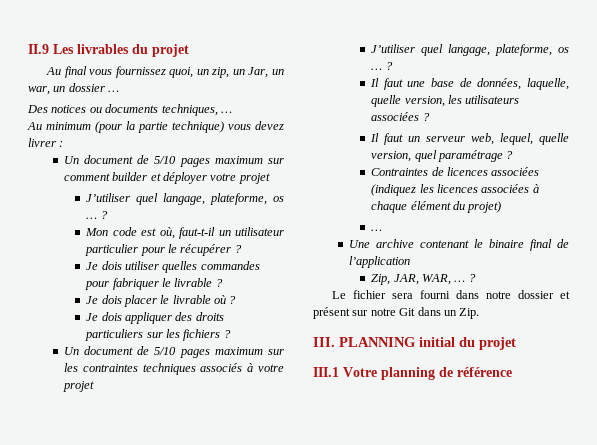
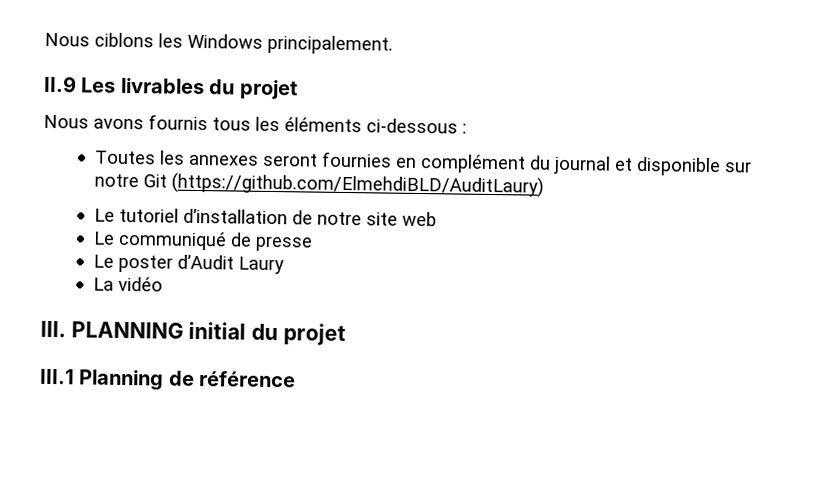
(28, 49) none -> [44,32,393,55] Nous ciblons les Windows principalement. //
[45,66,285,78] [28,83,120,95] [27,104,232,116] [27,121,284,133] [28,138,64,147] [63,155,284,167] [63,172,270,184] [86,193,284,205] [86,211,108,219] [85,227,284,239] [85,244,242,256] [86,261,260,273] [85,278,223,290] [86,295,237,307] [86,312,224,324] [85,329,231,341] [63,346,284,358] [63,363,284,375] [62,381,94,392] [371,44,569,56] [371,62,393,70] [370,78,569,90] [371,95,520,107] [371,112,430,121] [370,133,569,145] [371,150,514,162] [371,167,540,176] [371,184,539,196] [371,201,502,213] [371,229,383,231] [348,239,569,251] [348,256,410,268] [371,274,476,285] [331,290,570,299] [313,307,480,319] Au final vous fournissez quoi, un zip, un Jar, un war, un dossier … // Des notices ou documents techniques, … // Au minimum (pour la partie technique) vous devez livrer : // Un document de 5/10 pages maximum sur comment builder et déployer votre projet // J’utiliser quel langage, plateforme, os … ? // Mon code est où, faut-t-il un utilisateur particulier pour le récupérer ? // Je dois utiliser quelles commandes pour fabriquer le livrable ? // Je dois placer le livrable où ? // Je dois appliquer des droits particuliers sur les fichiers ? // Un document de 5/10 pages maximum sur les contraintes techniques associés à votre projet // J’utiliser quel langage, plateforme, os … ? // Il faut une base de données, laquelle, quelle version, les utilisateurs associées ? // Il faut un serveur web, lequel, quelle version, quel paramétrage ? // Contraintes de licences associées (indiquez les licences associées à chaque élément du projet) // … // Une archive contenant le binaire final de l’application // Zip, JAR, WAR, … ? // Le fichier sera fourni dans notre dossier et présent sur notre Git dans un Zip. -> [43,114,467,134] [94,150,752,177] [93,172,544,198] [93,207,437,227] [92,230,313,252] [92,254,284,275] [92,276,163,292] Nous avons fournis tous les éléments ci-dessous : // Toutes les annexes seront fournies en complément du journal et disponible sur notre Git (https://github.com/ElmehdiBLD/AuditLaury) // Le tutoriel d’installation de notre site web // Le communiqué de presse // Le poster d’Audit Laury // La vidéo
[343,367,435,380] Votre planning -> [78,369,165,391] Planning

